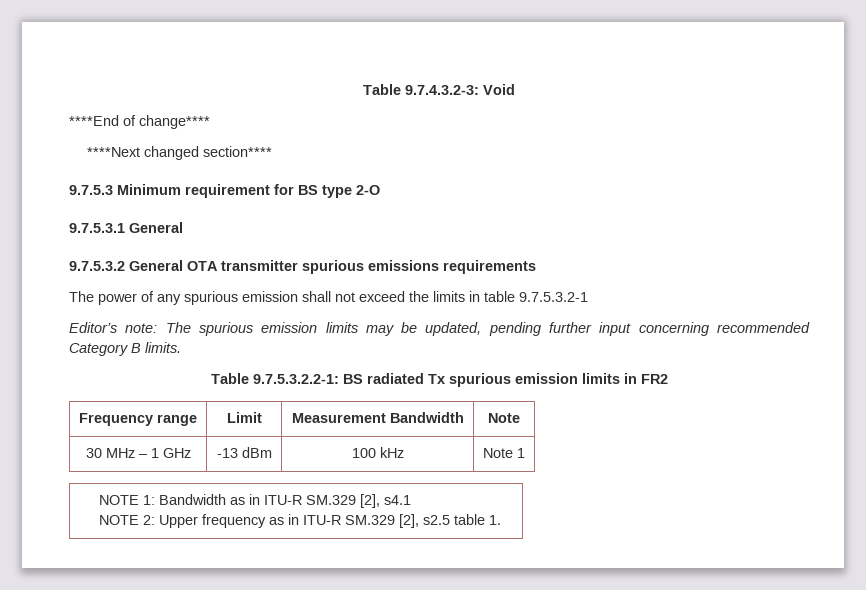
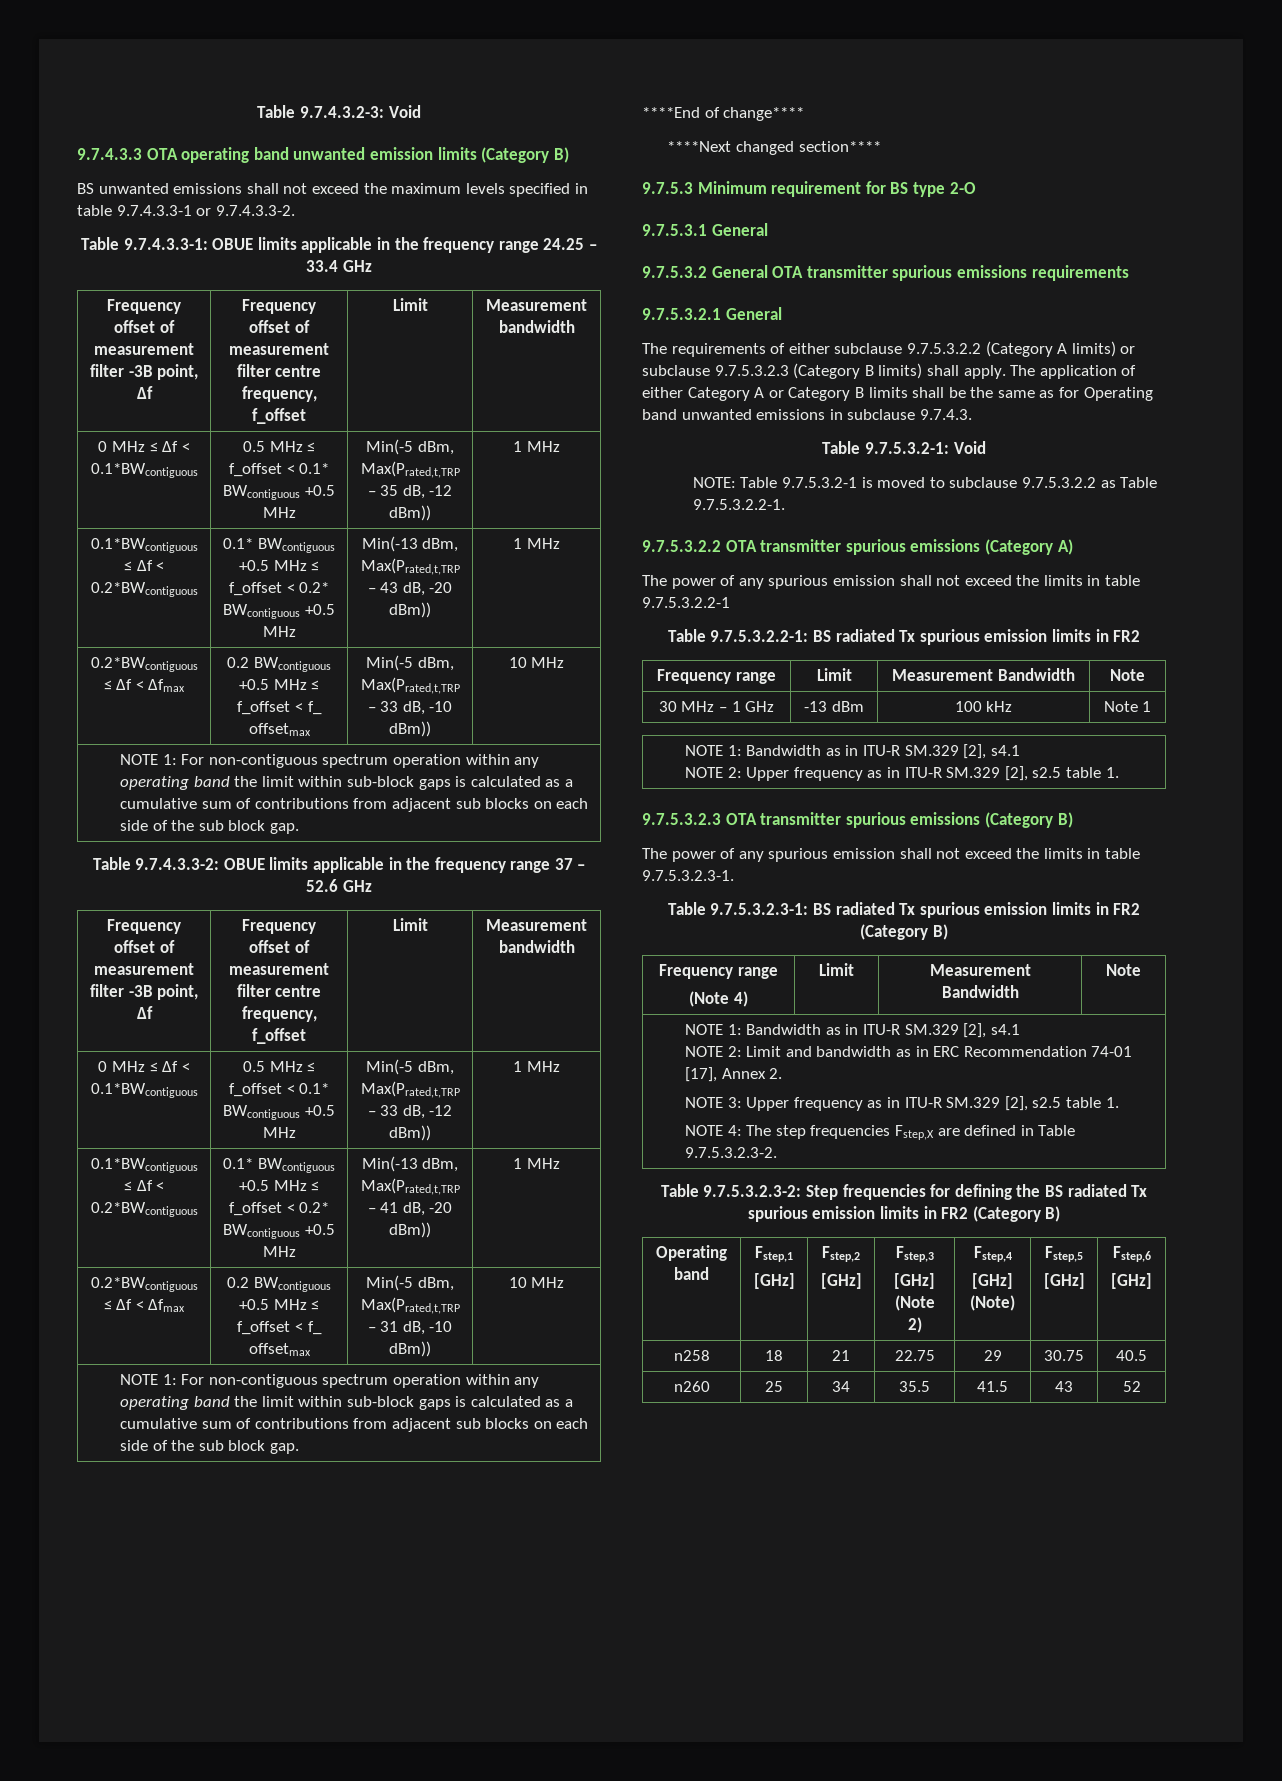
(515, 89) none -> [77,147,569,163] [77,183,588,197] [77,205,295,216] [81,237,597,253] [306,260,372,272] [107,299,181,314] [114,320,175,333] [94,343,194,355] [89,364,199,380] [136,386,153,399] [242,299,316,314] [249,320,310,333] [229,343,329,355] [236,364,322,377] [241,386,317,402] [252,408,306,424] [392,298,428,311] [486,299,587,311] [498,320,575,333] [98,441,190,452] [90,463,198,478] [242,441,316,452] [228,463,330,477] [223,485,335,500] [262,507,296,518] [366,439,454,455] [360,461,460,478] [367,485,453,499] [389,505,431,521] [513,441,560,452] [90,538,198,553] [123,560,165,571] [90,582,198,597] [223,538,335,553] [238,560,320,571] [228,582,330,596] [223,604,335,619] [262,626,296,637] [361,536,459,552] [360,558,460,575] [367,582,453,596] [389,602,431,618] [513,538,560,549] [90,657,198,672] [103,679,186,692] [227,657,331,672] [238,679,320,690] [237,701,322,715] [248,723,311,736] [366,655,454,671] [360,677,460,694] [367,701,453,715] [389,721,431,737] [508,657,565,668] [120,754,540,768] [120,776,573,790] [120,798,589,812] [120,820,299,834] [92,857,586,873] [306,879,372,892] [107,919,181,934] [114,940,175,953] [94,963,194,975] [89,984,199,1000] [136,1006,153,1019] [242,919,316,934] [249,940,310,953] [229,963,329,975] [236,984,322,997] [241,1006,317,1022] [252,1028,306,1044] [392,918,428,931] [486,919,587,931] [498,940,575,953] [98,1061,190,1072] [90,1083,198,1098] [242,1061,316,1072] [228,1083,330,1097] [223,1105,335,1120] [262,1127,296,1138] [366,1059,454,1075] [360,1081,460,1098] [367,1105,453,1119] [389,1125,431,1141] [513,1061,560,1072] [90,1158,198,1173] [123,1180,165,1191] [90,1202,198,1217] [223,1158,335,1173] [238,1180,320,1191] [228,1202,330,1216] [223,1224,335,1239] [262,1246,296,1257] [361,1156,459,1172] [360,1178,460,1195] [367,1202,453,1216] [389,1222,431,1238] [513,1158,560,1169] [90,1277,198,1292] [103,1299,186,1312] [227,1277,331,1292] [238,1299,320,1310] [237,1321,322,1335] [248,1343,311,1356] [366,1275,454,1291] [360,1297,460,1314] [367,1321,453,1335] [389,1341,431,1357] [508,1277,565,1288] [120,1374,540,1388] [120,1396,573,1410] [120,1418,589,1432] [120,1440,299,1454] // 9.7.4.3.3 OTA operating band unwanted emission limits (Category B) // BS unwanted emissions shall not exceed the maximum levels specified in table 9.7.4.3.3-1 or 9.7.4.3.3-2. // Table 9.7.4.3.3-1: OBUE limits applicable in the frequency range 24.25 – 33.4 GHz // Frequency offset of measurement filter -3B point, Δf | Frequency offset of measurement filter centre frequency, f_offset | Limit | Measurement bandwidth // 0 MHz ≤ Δf < 0.1*BWcontiguous | 0.5 MHz ≤ f_offset < 0.1* BWcontiguous +0.5 MHz | Min(-5 dBm, Max(Prated,t,TRP – 35 dB, -12 dBm)) | 1 MHz // 0.1*BWcontiguous ≤ Δf < 0.2*BWcontiguous | 0.1* BWcontiguous +0.5 MHz ≤ f_offset < 0.2* BWcontiguous +0.5 MHz | Min(-13 dBm, Max(Prated,t,TRP – 43 dB, -20 dBm)) | 1 MHz // 0.2*BWcontiguous ≤ Δf < Δfmax | 0.2 BWcontiguous +0.5 MHz ≤ f_offset < f_ offsetmax | Min(-5 dBm, Max(Prated,t,TRP – 33 dB, -10 dBm)) | 10 MHz // NOTE 1: For non-contiguous spectrum operation within any operating band the limit within sub-block gaps is calculated as a cumulative sum of contributions from adjacent sub blocks on each side of the sub block gap. // Table 9.7.4.3.3-2: OBUE limits applicable in the frequency range 37 – 52.6 GHz // Frequency offset of measurement filter -3B point, Δf | Frequency offset of measurement filter centre frequency, f_offset | Limit | Measurement bandwidth // 0 MHz ≤ Δf < 0.1*BWcontiguous | 0.5 MHz ≤ f_offset < 0.1* BWcontiguous +0.5 MHz | Min(-5 dBm, Max(Prated,t,TRP – 33 dB, -12 dBm)) | 1 MHz // 0.1*BWcontiguous ≤ Δf < 0.2*BWcontiguous | 0.1* BWcontiguous +0.5 MHz ≤ f_offset < 0.2* BWcontiguous +0.5 MHz | Min(-13 dBm, Max(Prated,t,TRP – 41 dB, -20 dBm)) | 1 MHz // 0.2*BWcontiguous ≤ Δf < Δfmax | 0.2 BWcontiguous +0.5 MHz ≤ f_offset < f_ offsetmax | Min(-5 dBm, Max(Prated,t,TRP – 31 dB, -10 dBm)) | 10 MHz // NOTE 1: For non-contiguous spectrum operation within any operating band the limit within sub-block gaps is calculated as a cumulative sum of contributions from adjacent sub blocks on each side of the sub block gap.
(536, 267) none -> [642,307,782,320] [642,341,1136,357] [642,363,1137,379] [642,387,1153,401] [642,409,972,420] [822,441,986,454] [692,477,1158,488] [692,499,785,510] [642,539,1073,555] // 9.7.5.3.2.1 General // The requirements of either subclause 9.7.5.3.2.2 (Category A limits) or subclause 9.7.5.3.2.3 (Category B limits) shall apply. The application of either Category A or Category B limits shall be the same as for Operating band unwanted emissions in subclause 9.7.4.3. // Table 9.7.5.3.2-1: Void // NOTE: Table 9.7.5.3.2-1 is moved to subclause 9.7.5.3.2.2 as Table 9.7.5.3.2.2-1. // 9.7.5.3.2.2 OTA transmitter spurious emissions (Category A)
[519,292,588,302] [69,322,810,336] [69,342,181,356] 9.7.5.3.2-1 // Editor’s note: The spurious emission limits may be updated, pending further input concerning recommended Category B limits. -> [642,597,730,608] 9.7.5.3.2.2-1
(502, 520) none -> [642,812,1073,828] [642,848,1141,862] [642,870,734,881] [667,902,1141,918] [860,924,948,940] [659,964,778,979] [689,991,748,1007] [819,963,854,976] [929,964,1031,976] [941,985,1019,998] [1106,964,1141,976] [685,1023,1020,1038] [685,1046,1133,1057] [685,1067,783,1082] [685,1096,1119,1111] [685,1125,1076,1140] [685,1147,778,1158] [660,1184,1148,1200] [747,1206,1061,1222] [656,1245,727,1261] [674,1267,709,1280] [755,1246,793,1262] [753,1273,795,1289] [822,1246,860,1262] [820,1273,862,1289] [895,1246,934,1262] [894,1273,935,1289] [894,1295,935,1311] [907,1317,922,1333] [973,1246,1012,1262] [972,1273,1013,1289] [970,1295,1015,1311] [1045,1246,1083,1262] [1043,1273,1085,1289] [1112,1246,1151,1262] [1111,1273,1152,1289] [673,1350,710,1361] [765,1350,783,1361] [832,1350,850,1361] [894,1350,935,1361] [983,1350,1002,1361] [1044,1350,1084,1361] [1116,1350,1147,1361] [673,1381,710,1392] [765,1381,783,1392] [832,1381,850,1392] [899,1381,930,1392] [977,1381,1008,1392] [1055,1381,1073,1392] [1122,1381,1141,1392] // 9.7.5.3.2.3 OTA transmitter spurious emissions (Category B) // The power of any spurious emission shall not exceed the limits in table 9.7.5.3.2.3-1. // Table 9.7.5.3.2.3-1: BS radiated Tx spurious emission limits in FR2 (Category B) // Frequency range // (Note 4) | Limit | Measurement Bandwidth | Note // NOTE 1: Bandwidth as in ITU-R SM.329 [2], s4.1 // NOTE 2: Limit and bandwidth as in ERC Recommendation 74-01 [17], Annex 2. // NOTE 3: Upper frequency as in ITU-R SM.329 [2], s2.5 table 1. // NOTE 4: The step frequencies Fstep,X are defined in Table 9.7.5.3.2.3-2. // Table 9.7.5.3.2.3-2: Step frequencies for defining the BS radiated Tx spurious emission limits in FR2 (Category B) // Operating band | Fstep,1 // [GHz] | Fstep,2 // [GHz] | Fstep,3 // [GHz] (Note 2) | Fstep,4 // [GHz] (Note) | Fstep,5 // [GHz] | Fstep,6 // [GHz] // n258 | 18 | 21 | 22.75 | 29 | 30.75 | 40.5 // n260 | 25 | 34 | 35.5 | 41.5 | 43 | 52

